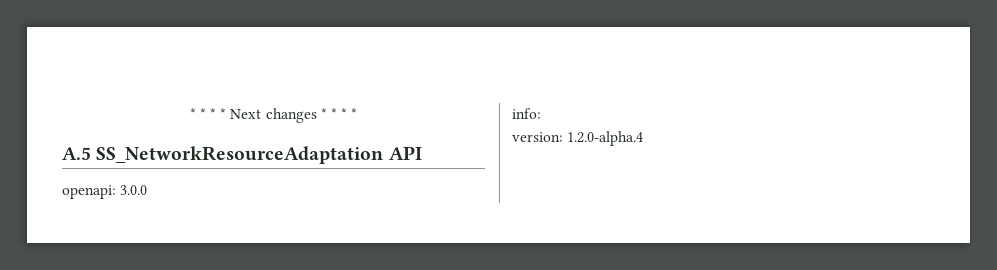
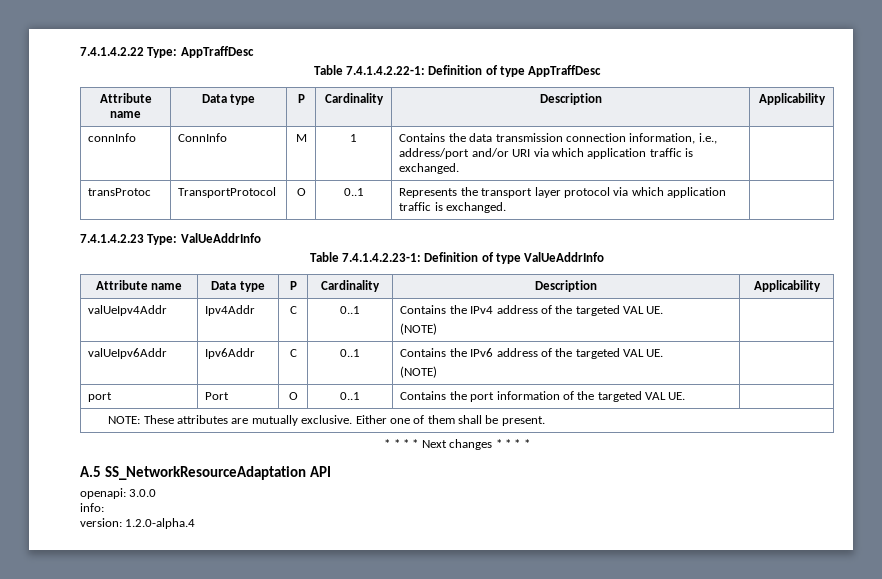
(189, 113) none -> [80,46,254,58] [313,65,602,77] [99,93,152,103] [110,111,141,118] [201,94,256,105] [297,94,305,103] [324,93,384,105] [539,93,602,105] [758,93,826,105] [88,133,137,142] [178,133,228,142] [295,134,307,142] [350,134,357,142] [399,133,717,144] [399,148,694,159] [399,163,460,174] [88,188,152,196] [178,187,277,198] [296,188,306,196] [343,188,364,196] [399,187,727,198] [399,202,507,213] [80,233,261,245] [309,252,605,264] [95,280,183,290] [211,281,265,292] [289,281,297,290] [321,280,380,292] [535,280,597,292] [753,280,821,292] [88,305,168,316] [205,305,256,316] [289,306,297,314] [340,306,360,314] [400,305,664,316] [400,323,438,335] [88,348,168,359] [205,348,256,359] [289,349,297,357] [340,349,360,357] [400,348,664,359] [400,366,438,378] [88,392,113,402] [205,392,230,400] [288,392,298,400] [340,392,360,400] [400,391,686,402] [108,415,545,426] 7.4.1.4.2.22 Type: AppTraffDesc // Table 7.4.1.4.2.22-1: Definition of type AppTraffDesc // Attribute name | Data type | P | Cardinality | Description | Applicability // connInfo | ConnInfo | M | 1 | Contains the data transmission connection information, i.e., address/port and/or URI via which application traffic is exchanged. | // transProtoc | TransportProtocol | O | 0..1 | Represents the transport layer protocol via which application traffic is exchanged. | // 7.4.1.4.2.23 Type: ValUeAddrInfo // Table 7.4.1.4.2.23-1: Definition of type ValUeAddrInfo // Attribute name | Data type | P | Cardinality | Description | Applicability // valUeIpv4Addr | Ipv4Addr | C | 0..1 | Contains the IPv4 address of the targeted VAL UE. // (NOTE) | // valUeIpv6Addr | Ipv6Addr | C | 0..1 | Contains the IPv6 address of the targeted VAL UE. // (NOTE) | // port | Port | O | 0..1 | Contains the port information of the targeted VAL UE. | // NOTE: These attributes are mutually exclusive. Either one of them shall be present. //

